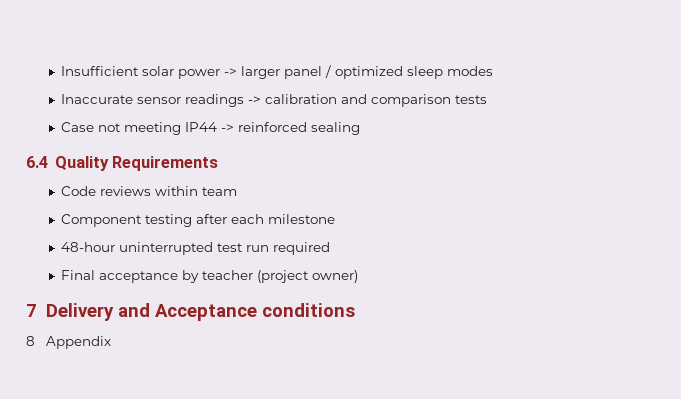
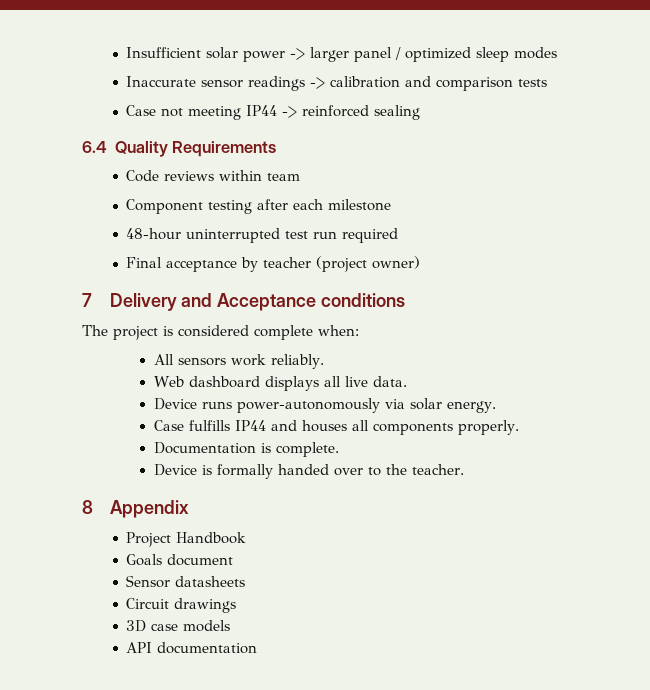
[26,336,111,349] 8 Appendix -> [82,325,359,340] [153,354,324,369] [153,376,407,391] [153,398,496,413] [153,420,519,435] [153,442,339,457] [153,464,464,479] [82,500,189,518] [126,532,247,547] [126,554,234,566] [126,575,246,588] [126,598,237,613] [126,620,231,632] [126,642,258,654] The project is considered complete when: // All sensors work reliably. // Web dashboard displays all live data. // Device runs power-autonomously via solar energy. // Case fulfills IP44 and houses all components properly. // Documentation is complete. // Device is formally handed over to the teacher. // 8 Appendix // Project Handbook // Goals document // Sensor datasheets // Circuit drawings // 3D case models // API documentation

